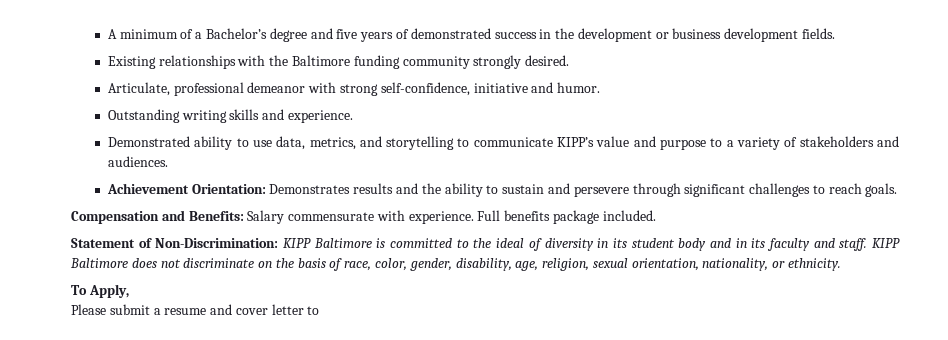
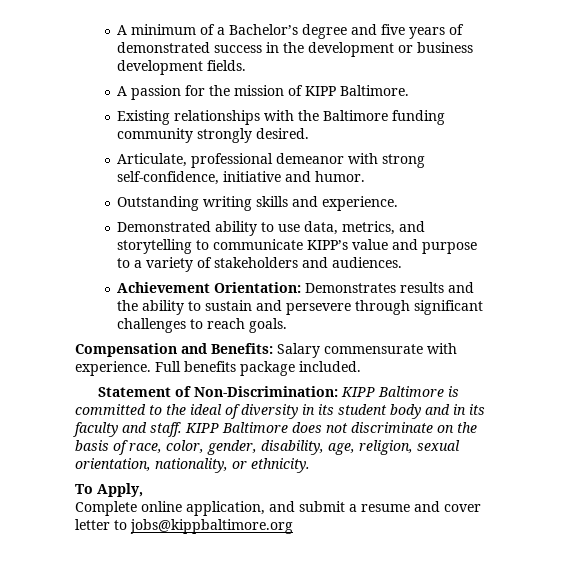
(835, 33) none -> [117,85,410,100] // A passion for the mission of KIPP Baltimore.
[71,304,106,315] Please -> [75,501,295,516] Complete online application, and
(320, 310) none -> [130,519,293,534] jobs@kippbaltimore.org

